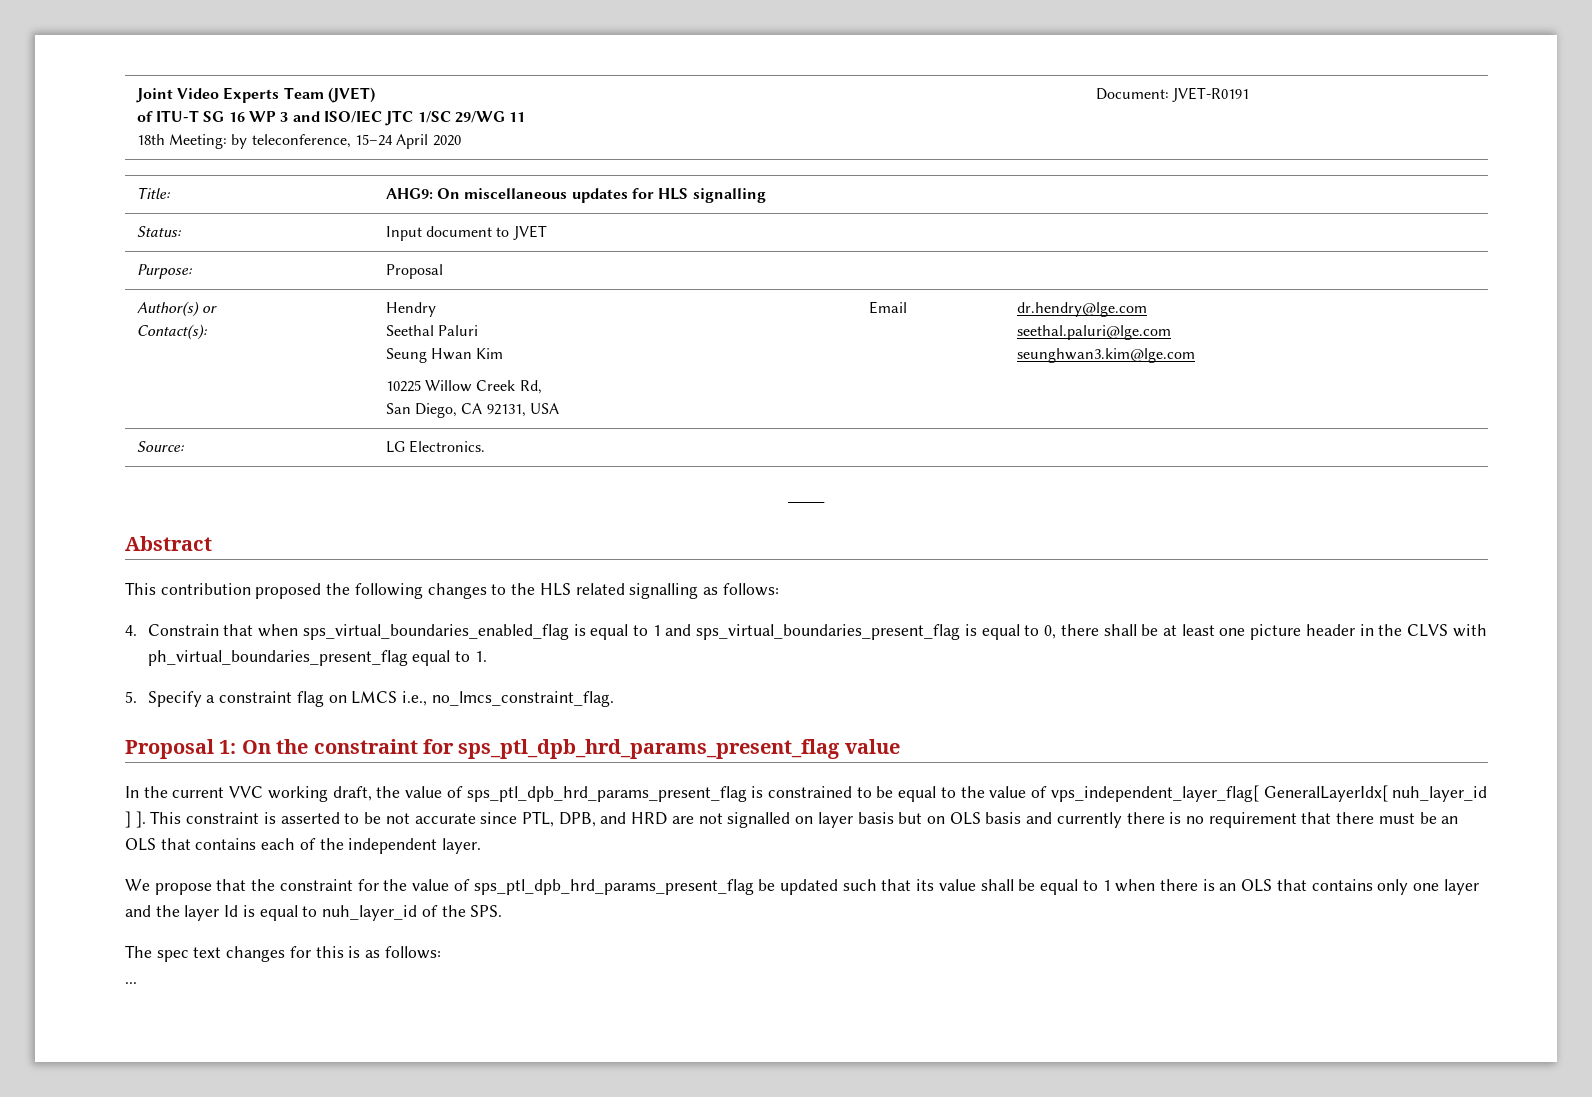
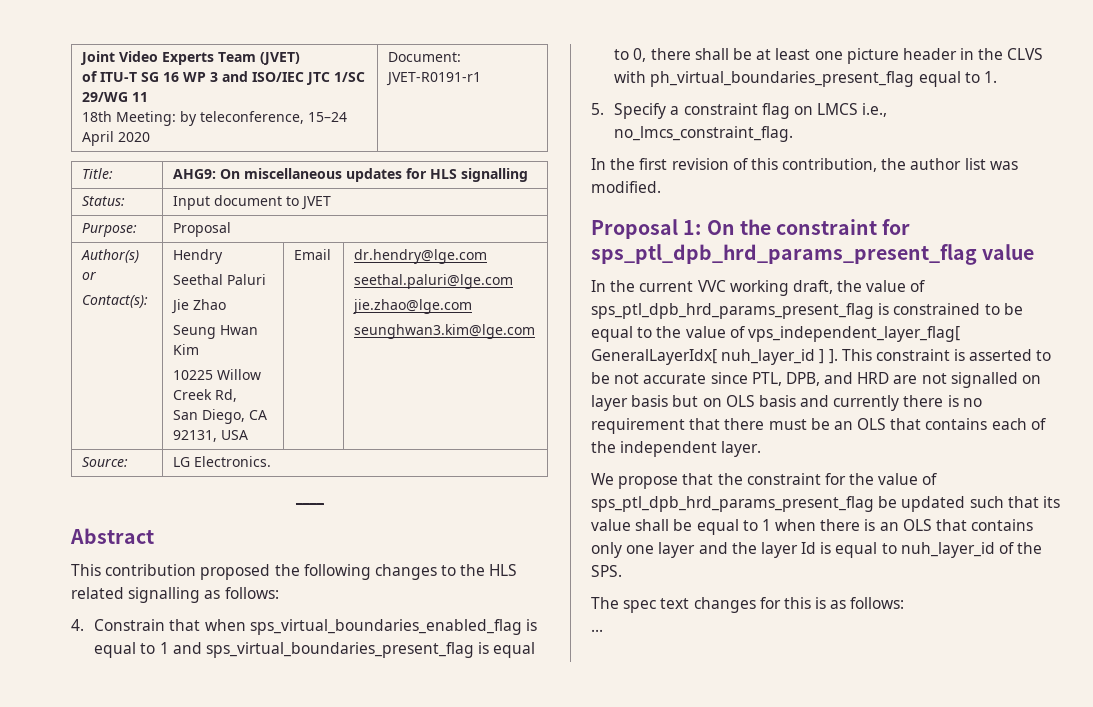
[1172,87,1250,102] JVET-R0191 -> [385,72,481,86] JVET-R0191-r1
(479, 330) none -> [170,299,226,314] // Jie Zhao
(1171, 332) none -> [352,299,472,314] // jie.zhao@lge.com
(614, 699) none -> [591,158,1018,172] [591,181,661,193] // In the first revision of this contribution, the author list was modified.

